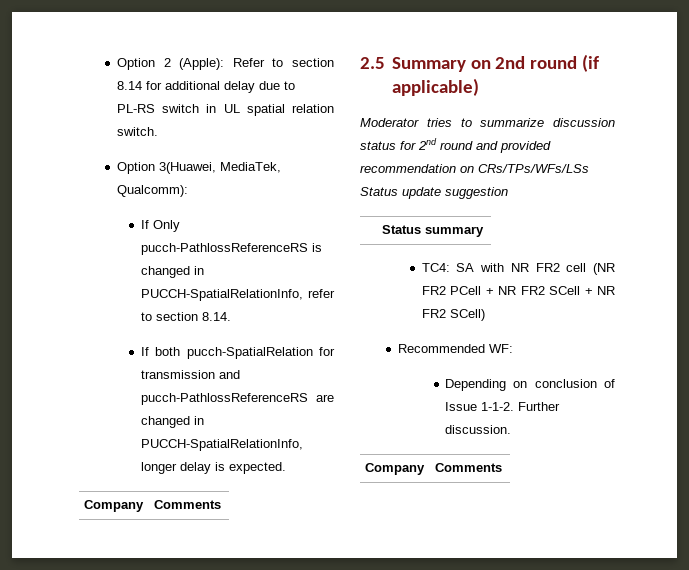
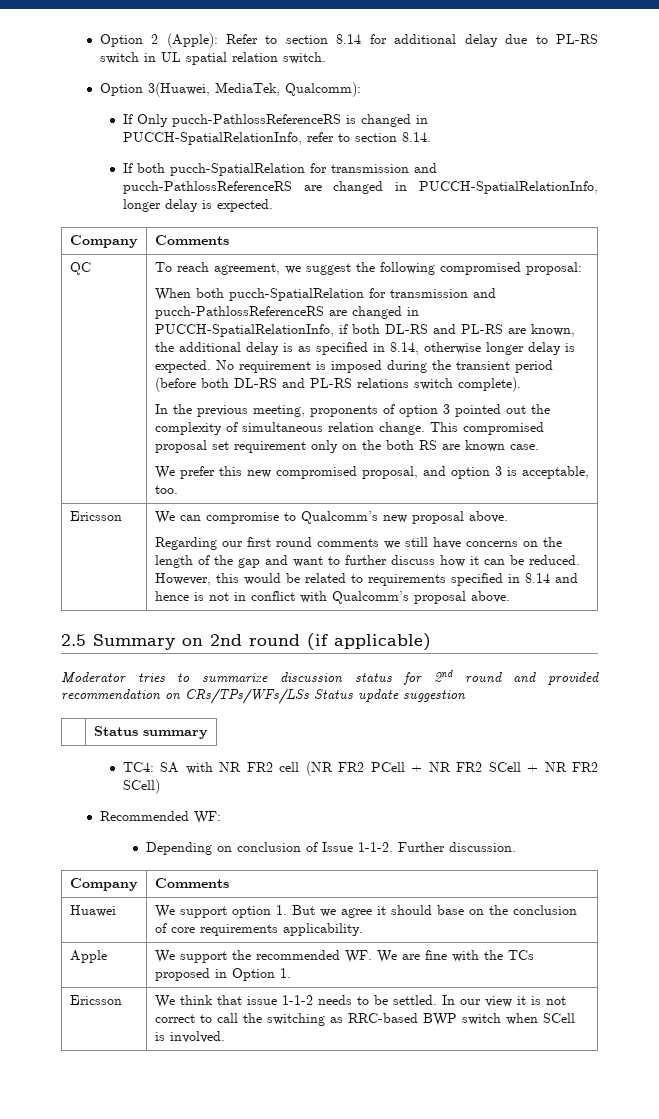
(222, 504) none -> [69,262,91,275] [154,262,582,275] [154,288,496,301] [154,306,419,319] [154,324,575,337] [154,342,575,355] [154,360,553,373] [154,377,521,392] [154,404,550,417] [154,422,544,435] [154,440,539,453] [154,466,589,479] [154,485,178,494] [69,511,122,521] [154,511,508,524] [154,537,562,550] [154,555,580,568] [154,573,578,586] [154,591,510,604] // QC | To reach agreement, we suggest the following compromised proposal: // When both pucch-SpatialRelation for transmission and pucch-PathlossReferenceRS are changed in PUCCH-SpatialRelationInfo, if both DL-RS and PL-RS are known, the additional delay is as specified in 8.14, otherwise longer delay is expected. No requirement is imposed during the transient period (before both DL-RS and PL-RS relations switch complete). // In the previous meeting, proponents of option 3 pointed out the complexity of simultaneous relation change. This compromised proposal set requirement only on the both RS are known case. // We prefer this new compromised proposal, and option 3 is acceptable, too. // Ericsson | We can compromise to Qualcomm’s new proposal above. // Regarding our first round comments we still have concerns on the length of the gap and want to further discuss how it can be reduced. However, this would be related to requirements specified in 8.14 and hence is not in conflict with Qualcomm’s proposal above.
(503, 467) none -> [69,905,116,917] [154,905,577,918] [154,923,363,936] [69,950,107,963] [154,950,534,963] [154,968,291,981] [69,995,122,1005] [154,995,566,1008] [154,1013,575,1026] [154,1031,225,1043] // Huawei | We support option 1. But we agree it should base on the conclusion of core requirements applicability. // Apple | We support the recommended WF. We are fine with the TCs proposed in Option 1. // Ericsson | We think that issue 1-1-2 needs to be settled. In our view it is not correct to call the switching as RRC-based BWP switch when SCell is involved.

